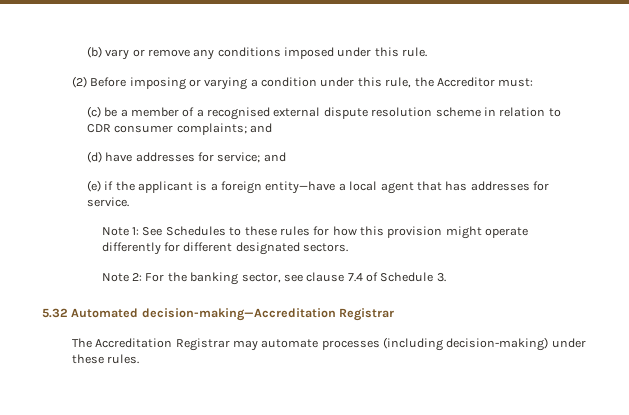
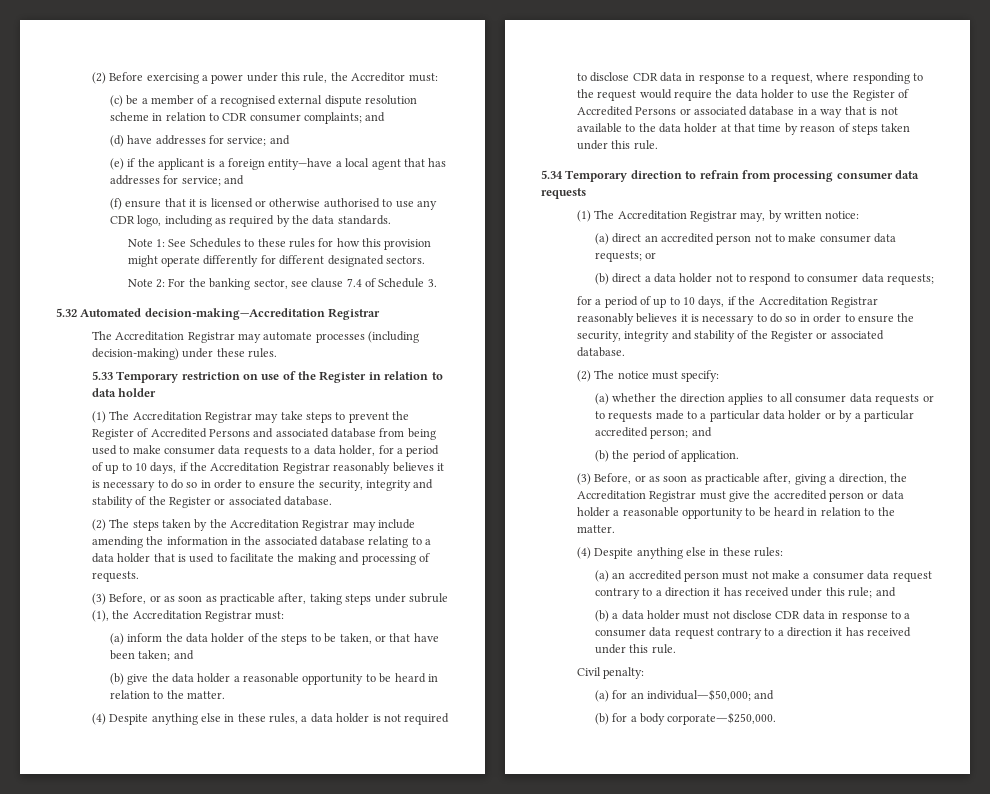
[86,46,428,60] [71,76,318,90] (b) vary or remove any conditions imposed under this rule. // (2) Before imposing or varying a condition -> [91,72,244,84] (2) Before exercising a power
[86,197,129,207] service. -> [181,175,244,186] [109,198,437,210] [109,215,391,227] service; and // (f) ensure that it is licensed or otherwise authorised to use any CDR logo, including as required by the data standards.
(140, 359) none -> [91,371,443,383] [91,388,157,397] [91,411,410,423] [91,428,436,440] [91,445,440,457] [91,462,444,474] [91,479,434,491] [91,496,333,508] [91,519,416,531] [91,536,432,548] [91,553,430,565] [91,571,139,582] [91,593,448,605] [91,610,285,622] [109,633,439,645] [109,650,194,661] [109,673,438,685] [109,690,225,699] [91,713,450,725] [576,72,923,84] [576,89,909,101] [576,106,898,118] [576,123,911,135] [576,140,658,150] [541,170,919,182] [541,188,586,199] [576,210,860,222] [594,233,897,245] [594,251,657,262] [594,273,934,285] [576,296,878,308] [576,313,915,325] [576,330,884,342] [576,347,625,357] [576,370,720,382] [594,393,934,405] [594,410,914,422] [594,427,712,439] [594,450,740,462] [576,473,907,485] [576,490,904,502] [576,507,895,519] [576,525,615,533] [576,547,784,559] [594,570,932,582] [594,587,896,599] [594,610,911,622] [594,627,912,639] [594,644,676,654] [576,667,645,679] [594,689,775,702] [594,712,777,725] // 5.33 Temporary restriction on use of the Register in relation to data holder // (1) The Accreditation Registrar may take steps to prevent the Register of Accredited Persons and associated database from being used to make consumer data requests to a data holder, for a period of up to 10 days, if the Accreditation Registrar reasonably believes it is necessary to do so in order to ensure the security, integrity and stability of the Register or associated database. // (2) The steps taken by the Accreditation Registrar may include amending the information in the associated database relating to a data holder that is used to facilitate the making and processing of requests. // (3) Before, or as soon as practicable after, taking steps under subrule (1), the Accreditation Registrar must: // (a) inform the data holder of the steps to be taken, or that have been taken; and // (b) give the data holder a reasonable opportunity to be heard in relation to the matter. // (4) Despite anything else in these rules, a data holder is not required to disclose CDR data in response to a request, where responding to the request would require the data holder to use the Register of Accredited Persons or associated database in a way that is not available to the data holder at that time by reason of steps taken under this rule. // 5.34 Temporary direction to refrain from processing consumer data requests // (1) The Accreditation Registrar may, by written notice: // (a) direct an accredited person not to make consumer data requests; or // (b) direct a data holder not to respond to consumer data requests; // for a period of up to 10 days, if the Accreditation Registrar reasonably believes it is necessary to do so in order to ensure the security, integrity and stability of the Register or associated database. // (2) The notice must specify: // (a) whether the direction applies to all consumer data requests or to requests made to a particular data holder or by a particular accredited person; and // (b) the period of application. // (3) Before, or as soon as practicable after, giving a direction, the Accreditation Registrar must give the accredited person or data holder a reasonable opportunity to be heard in relation to the matter. // (4) Despite anything else in these rules: // (a) an accredited person must not make a consumer data request contrary to a direction it has received under this rule; and // (b) a data holder must not disclose CDR data in response to a consumer data request contrary to a direction it has received under this rule. // Civil penalty: // (a) for an individual―$50,000; and // (b) for a body corporate―$250,000.

